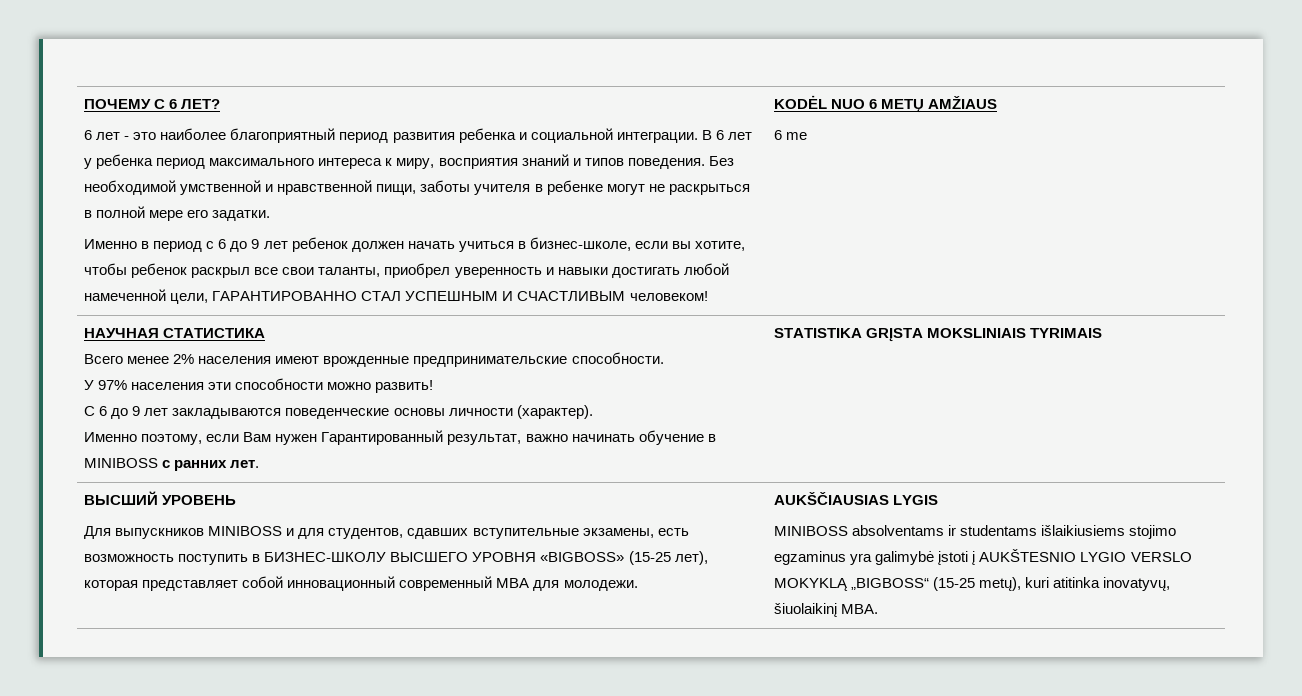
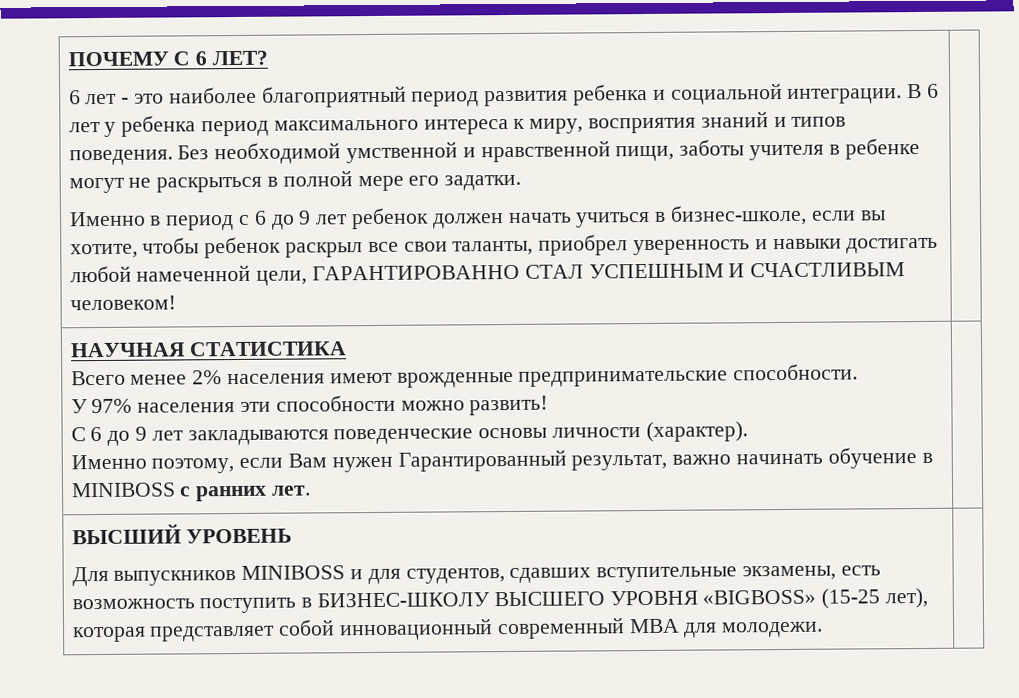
[774,95,998,113] [774,130,808,140] KODĖL NUO 6 METŲ AMŽIAUS // 6 me -> (176, 303) none
[774,328,1103,342] STATISTIKA GRĮSTA MOKSLINIAIS TYRIMAIS -> (311, 490) none
[774,492,939,505] [774,525,1177,539] [774,549,1192,565] [774,577,1171,591] [774,603,879,617] AUKŠČIAUSIAS LYGIS // MINIBOSS absolventams ir studentams išlaikiusiems stojimo egzaminus yra galimybė įstoti į AUKŠTESNIO LYGIO VERSLO MOKYKLĄ „BIGBOSS“ (15-25 metų), kuri atitinka inovatyvų, šiuolaikinį MBA. -> (824, 629) none

